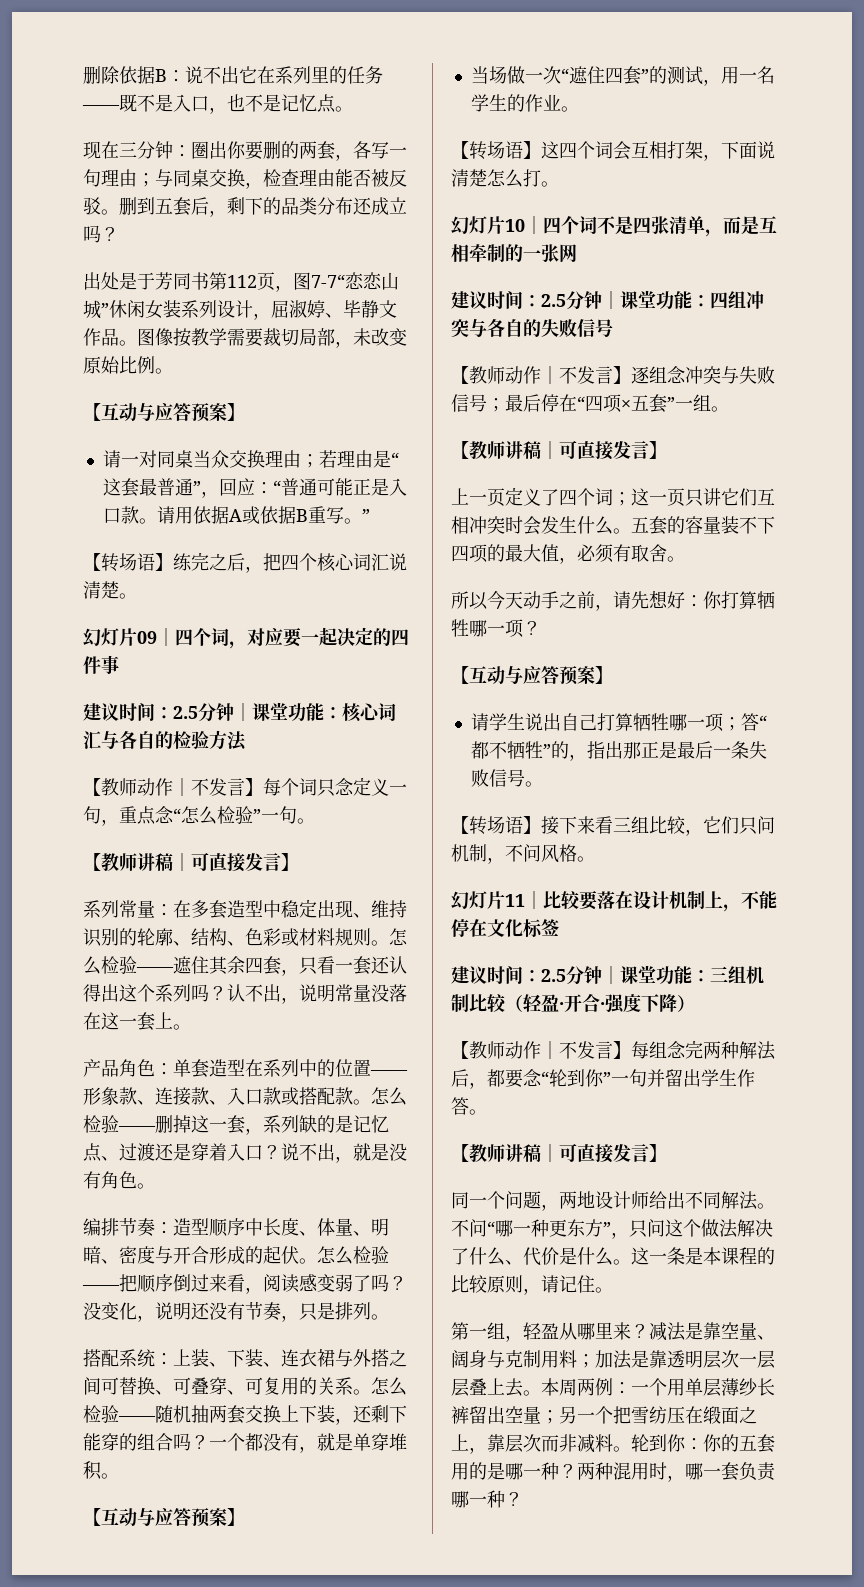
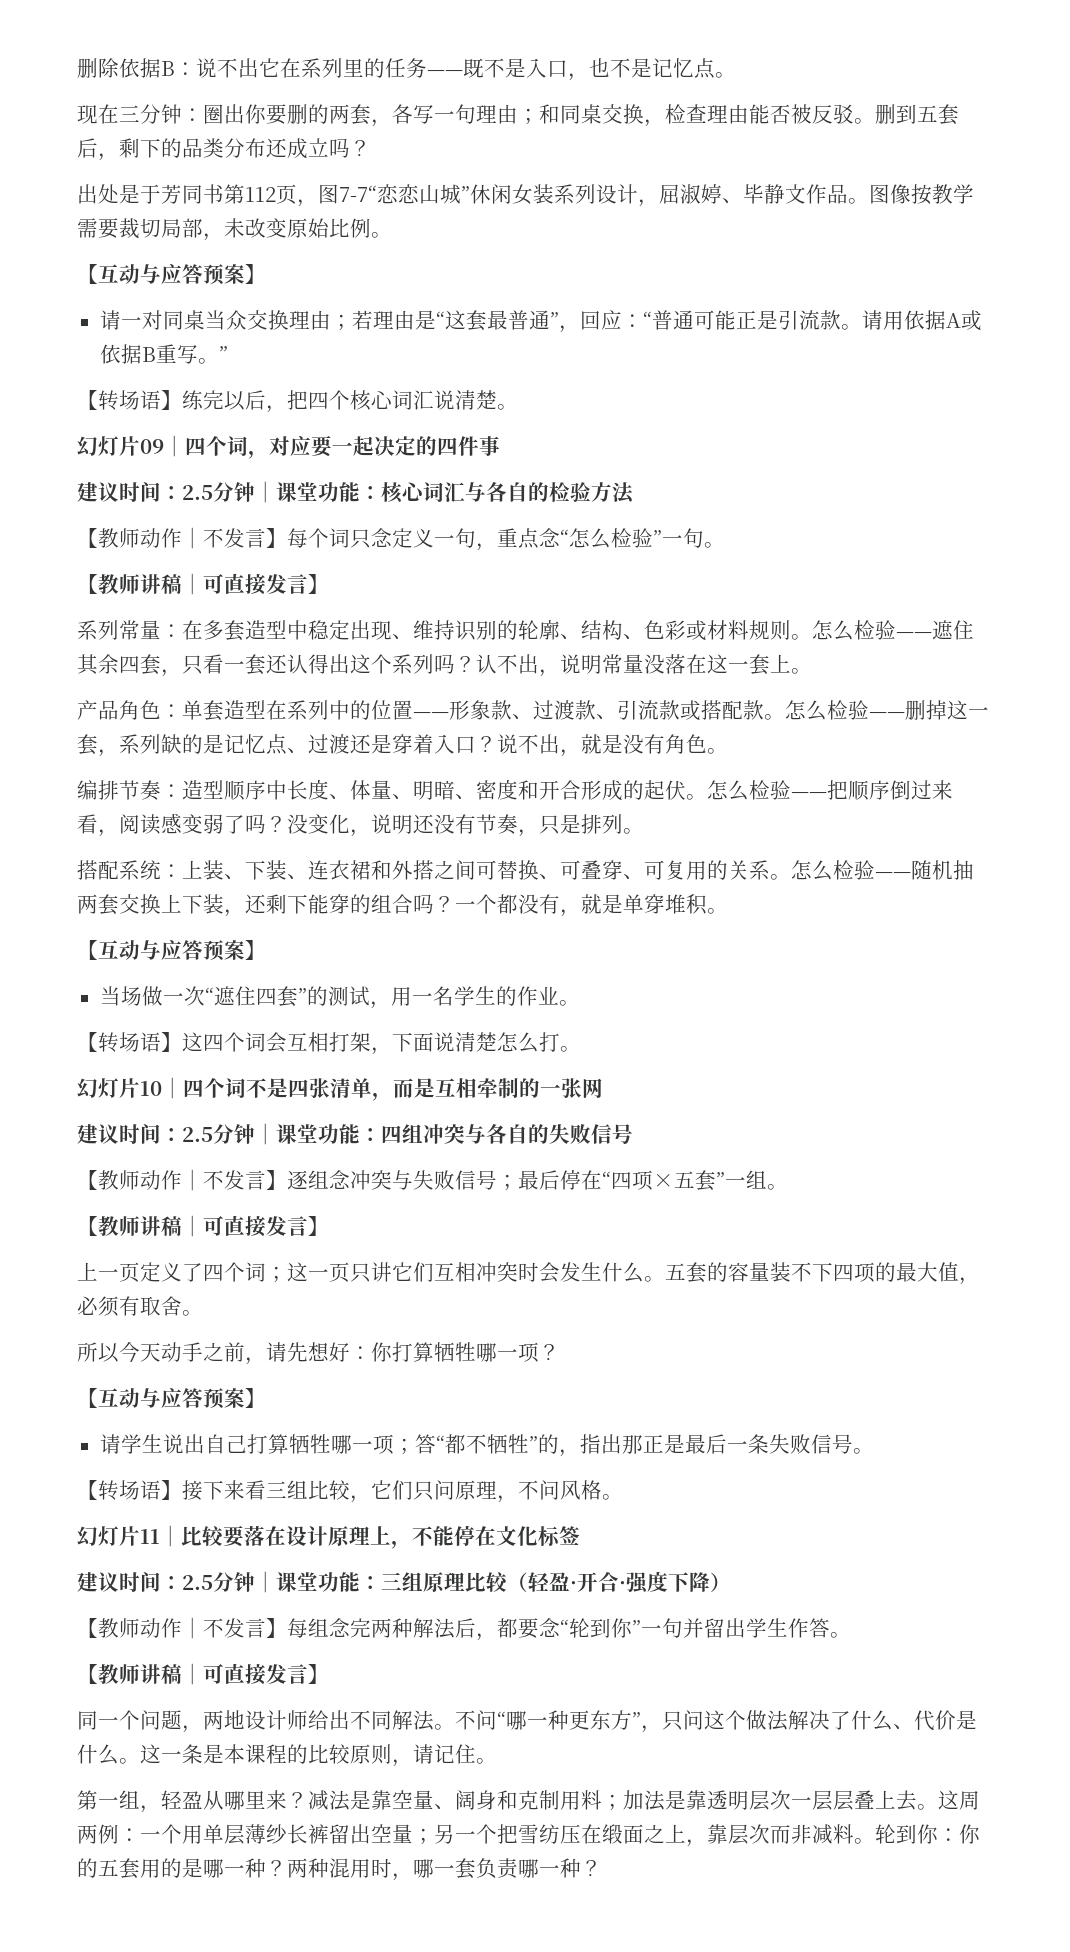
[155,169,173,187] 与 -> [539,104,560,124] 和
[388,478,407,496] [102,508,121,523] 入口 -> [777,310,820,330] 引流
[209,553,227,571] 之 -> [224,391,245,411] 以
[155,1087,263,1106] 连接款、入口 -> [533,700,659,720] 过渡款、引流
[155,1246,173,1264] 与 -> [518,780,539,800] 和
[335,1349,353,1367] 与 -> [371,860,392,880] 和
[451,844,487,862] 机制 -> [455,1480,497,1500] 原理
[669,891,705,909] 机制 -> [328,1526,370,1546] 原理
[746,966,764,984] [451,994,469,1012] 机制 -> [423,1572,465,1592] 原理
[487,1350,505,1368] 与 -> [497,1790,518,1810] 和
[541,1378,559,1396] 本 -> [938,1790,959,1810] 这

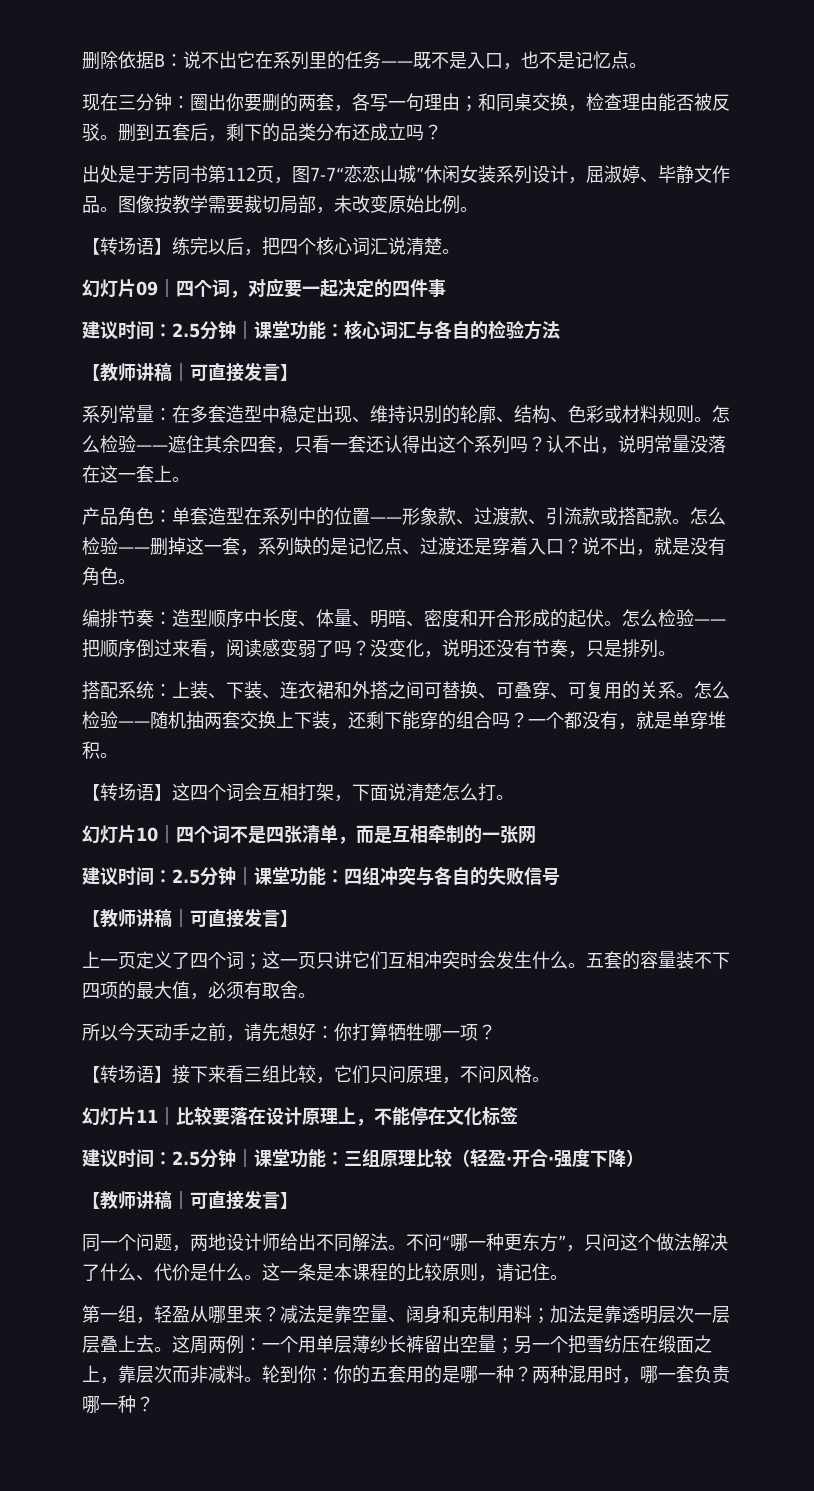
[77,264,266,285] [99,310,982,333] [99,344,228,364] // 【互动与应答预案】 // 请一对同桌当众交换理由；若理由是“这套最普通”，回应：“普通可能正是引流款。请用依据A或依据B重写。” -> (478, 209) none
[77,527,725,551] // 【教师动作｜不发言】每个词只念定义一句，重点念“怎么检验”一句。 -> (560, 330) none
[77,940,266,961] [99,986,580,1009] // 【互动与应答预案】 // 当场做一次“遮住四套”的测试，用一名学生的作业。 -> (118, 755) none
[77,1169,788,1191] // 【教师动作｜不发言】逐组念冲突与失败信号；最后停在“四项×五套”一组。 -> (560, 876) none
[77,1388,266,1409] [99,1434,874,1457] // 【互动与应答预案】 // 请学生说出自己打算牺牲哪一项；答“都不牺牲”的，指出那正是最后一条失败信号。 -> (496, 1032) none
[77,1617,851,1641] // 【教师动作｜不发言】每组念完两种解法后，都要念“轮到你”一句并留出学生作答。 -> (644, 1158) none

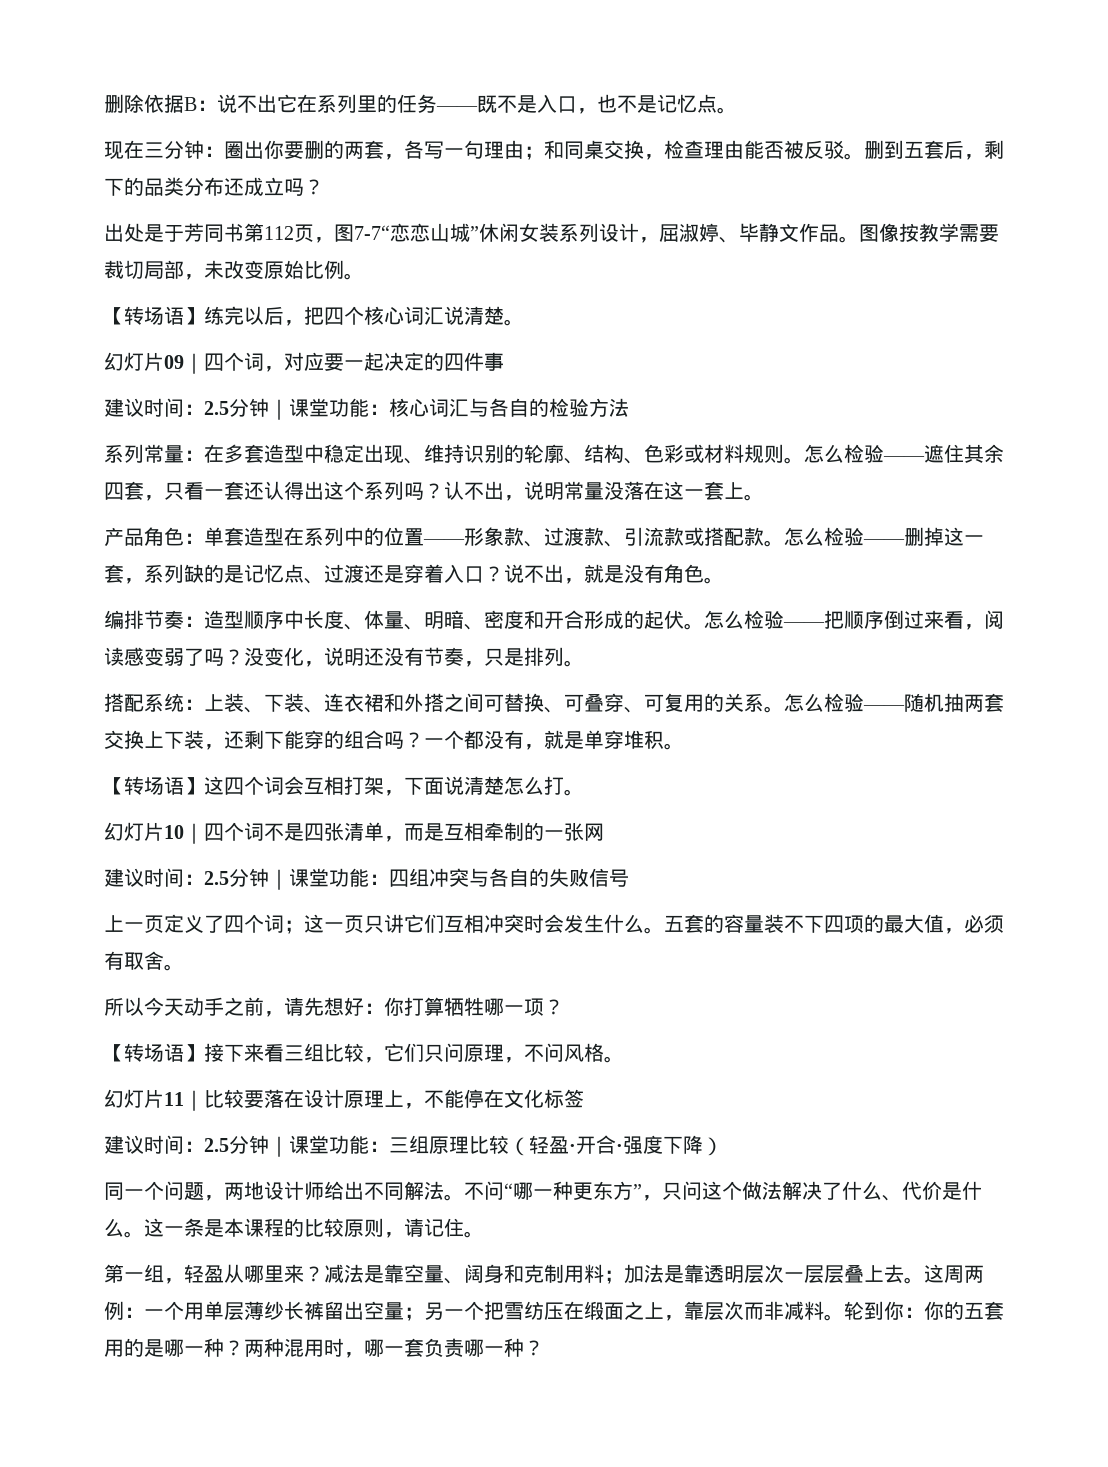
[82,362,298,382] // 【教师讲稿｜可直接发言】 -> (629, 407) none
[82,908,298,928] // 【教师讲稿｜可直接发言】 -> (629, 878) none
[82,1190,298,1210] // 【教师讲稿｜可直接发言】 -> (723, 1146) none

